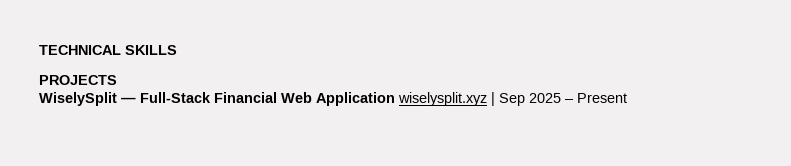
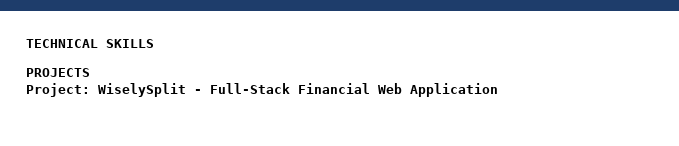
[39,92,136,106] WiselySplit — -> [26,83,202,97] Project: WiselySplit -
[398,92,627,106] wiselysplit.xyz | Sep 2025 – Present -> (498, 90) none

